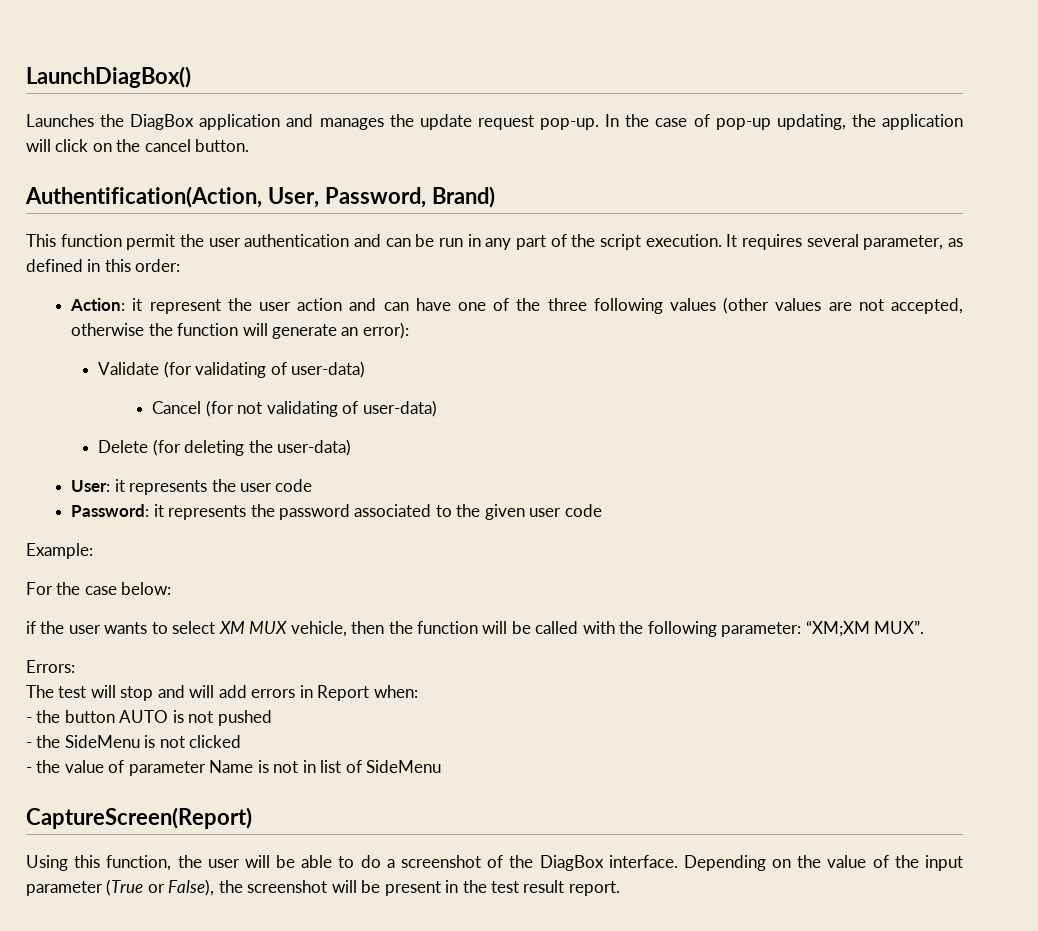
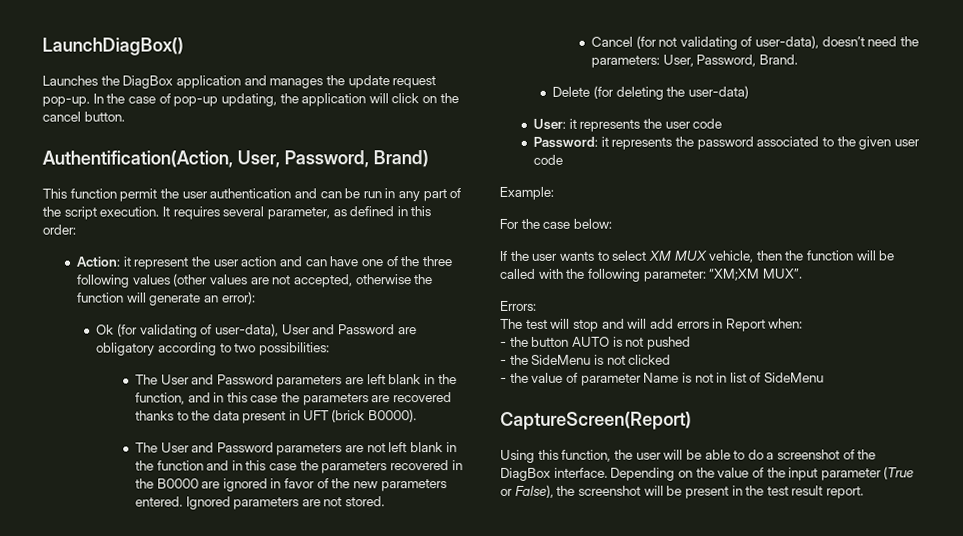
[98,362,160,375] Validate -> [96,324,115,335] Ok
[291,361,366,378] user-data) -> [214,323,417,337] [96,342,330,356] [134,374,457,388] [134,392,453,406] [134,409,418,424] [134,442,457,456] [134,460,463,474] [134,478,447,492] [134,496,386,510] user-data), User and Password are obligatory according to two possibilities: // The User and Password parameters are left blank in the function, and in this case the parameters are recovered thanks to the data present in UFT (brick B0000). // The User and Password parameters are not left blank in the function and in this case the parameters recovered in the B0000 are ignored in favor of the new parameters entered. Ignored parameters are not stored.
[362,400,437,417] user-data) -> [755,35,920,49] [590,54,798,68] user-data), doesn’t need the parameters: User, Password, Brand.
[26,621,36,634] if -> [499,250,507,261] If

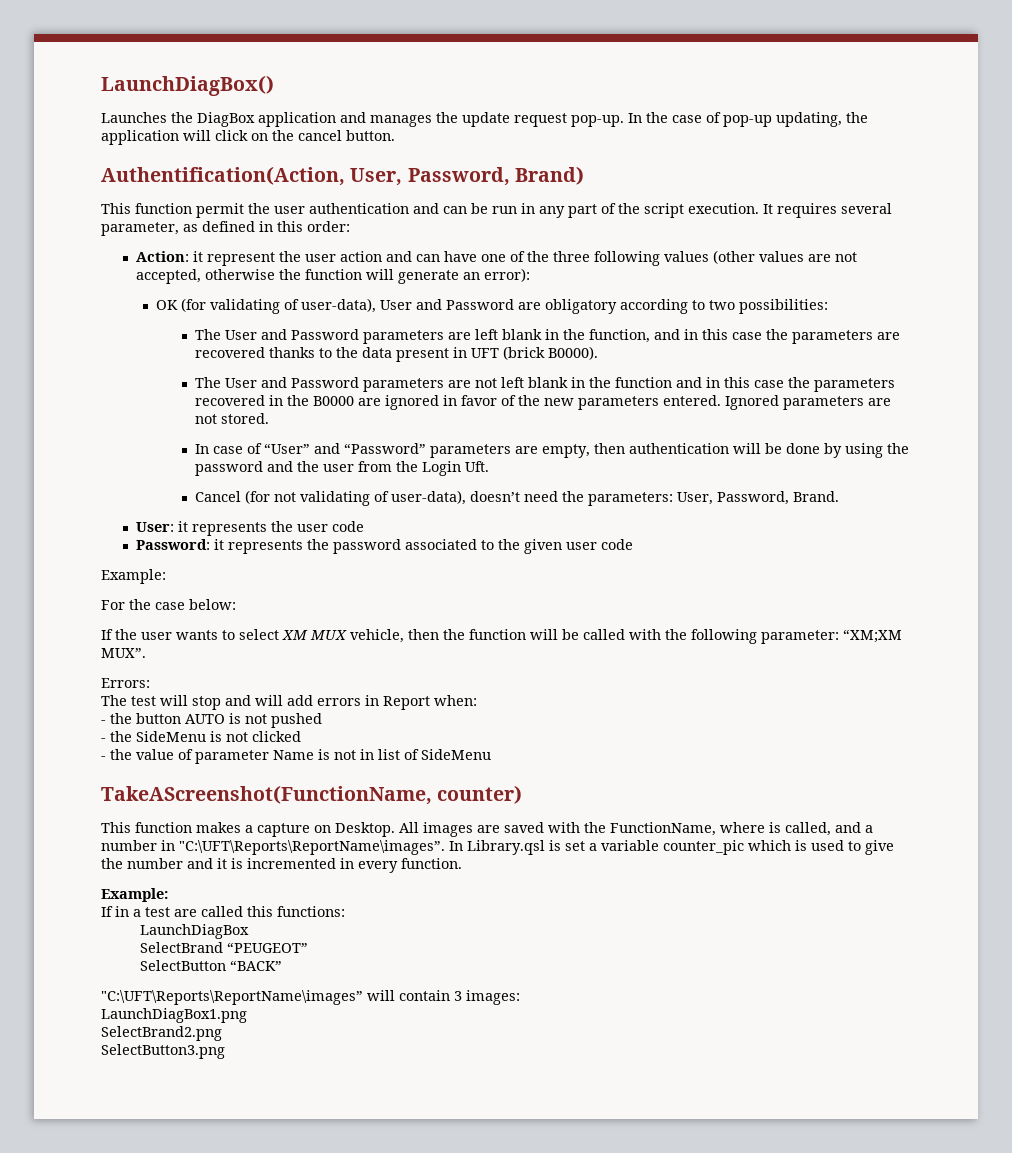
[96,324,115,335] Ok -> [155,300,178,310] OK
(386, 501) none -> [194,443,909,458] [194,461,489,476] // In case of “User” and “Password” parameters are empty, then authentication will be done by using the password and the user from the Login Uft.
[552,85,749,100] // Delete (for deleting the user-data) -> (839, 496) none
[500,411,692,430] [500,449,877,463] [500,466,915,481] [500,484,865,499] CaptureScreen(Report) // Using this function, the user will be able to do a screenshot of the DiagBox interface. Depending on the value of the input parameter (True or False), the screenshot will be present in the test result report. -> [101,785,523,805] [101,822,873,837] [101,840,894,855] [101,858,462,873] [101,888,168,902] [101,906,345,917] [140,924,250,939] [140,942,309,953] [140,960,283,971] [101,990,520,1005] [101,1008,247,1023] [101,1026,222,1041] [101,1044,225,1059] TakeAScreenshot(FunctionName, counter) // This function makes a capture on Desktop. All images are saved with the FunctionName, where is called, and a number in "C:\UFT\Reports\ReportName\images”. In Library.qsl is set a variable counter_pic which is used to give the number and it is incremented in every function. // Example: // If in a test are called this functions: // LaunchDiagBox // SelectBrand “PEUGEOT” // SelectButton “BACK” // "C:\UFT\Reports\ReportName\images” will contain 3 images: // LaunchDiagBox1.png // SelectBrand2.png // SelectButton3.png

